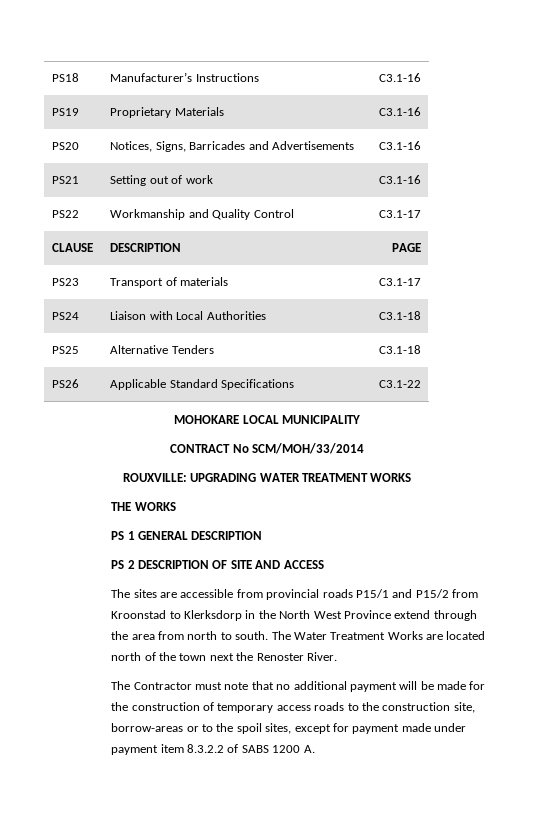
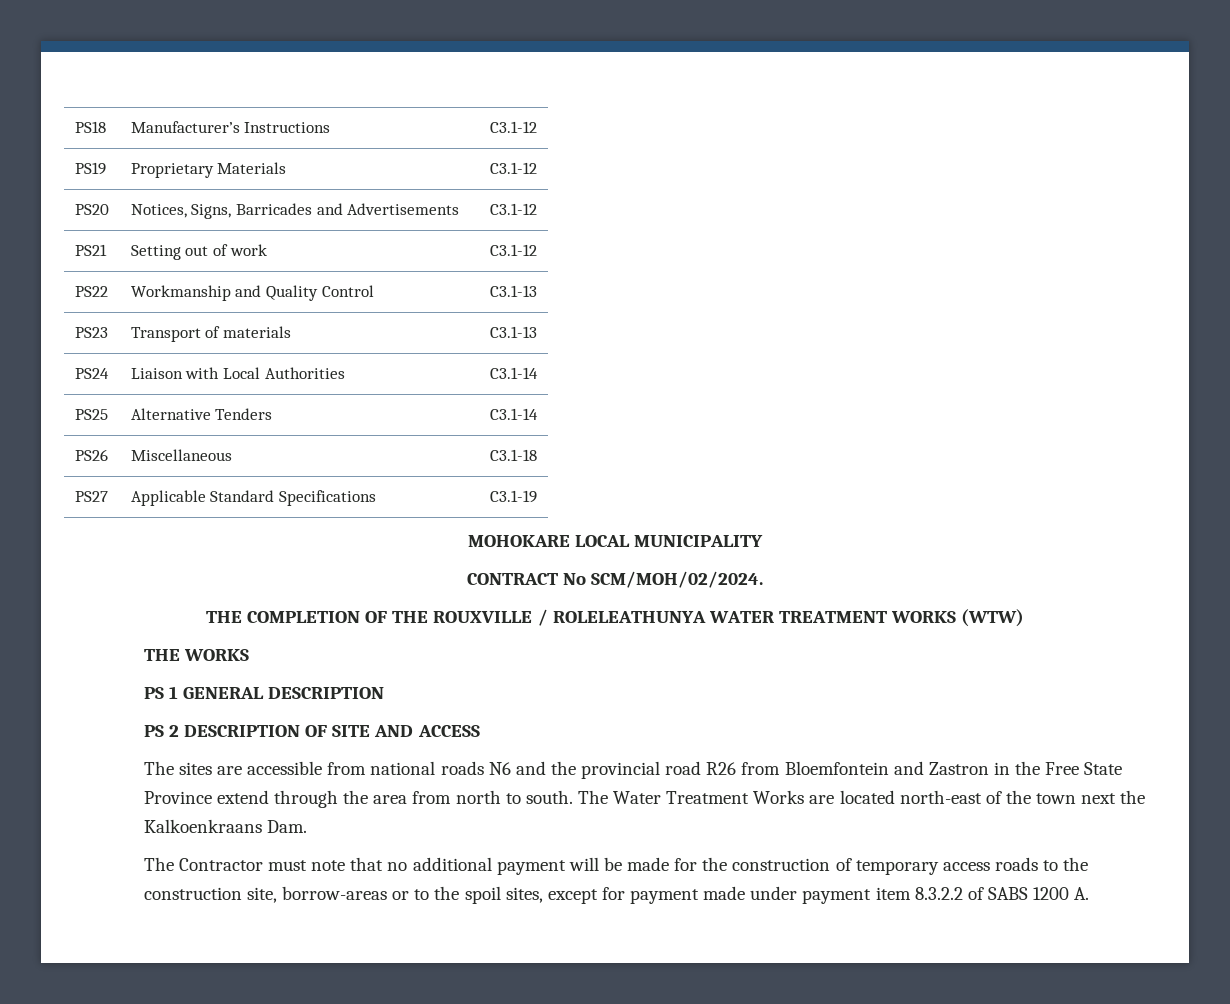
[378,73,421,82] C3.1-16 -> [490,121,538,133] C3.1-12
[378,107,421,116] C3.1-16 -> [490,162,538,174] C3.1-12
[378,141,421,150] C3.1-16 -> [490,203,538,215] C3.1-12
[378,175,421,184] C3.1-16 -> [490,244,538,256] C3.1-12
[378,210,421,218] [52,243,94,252] [110,243,182,252] [391,243,421,252] C3.1-17 // CLAUSE | DESCRIPTION | PAGE -> [490,285,538,297] C3.1-13
[378,278,421,286] C3.1-17 -> [490,326,538,338] C3.1-13
[378,311,421,320] C3.1-18 -> [490,367,539,379] C3.1-14
[378,345,421,354] [52,379,80,388] | C3.1-18 // PS26 -> [490,408,539,420] [74,449,108,461] [130,449,232,461] [490,449,538,461] [74,491,108,502] | C3.1-14 // PS26 | Miscellaneous | C3.1-18 // PS27
[378,380,421,388] C3.1-22 -> [490,490,538,503] C3.1-19
[251,443,364,454] [122,473,257,482] SCM/MOH/33/2014 // ROUXVILLE: UPGRADING -> [591,571,764,588] [205,609,706,626] SCM/MOH/02/2024. // THE COMPLETION OF THE ROUXVILLE / ROLELEATHUNYA
(412, 477) none -> [961,609,1025,627] (WTW)
[266,589,479,600] [111,610,342,621] provincial roads P15/1 and P15/2 from Kroonstad to Klerksdorp in the North West -> [370,761,1123,779] national roads N6 and the provincial road R26 from Bloemfontein and Zastron in the Free State
[111,652,142,661] north -> [899,790,982,804] north-east
[256,652,337,661] Renoster River. -> [143,819,307,833] Kalkoenkraans Dam.

